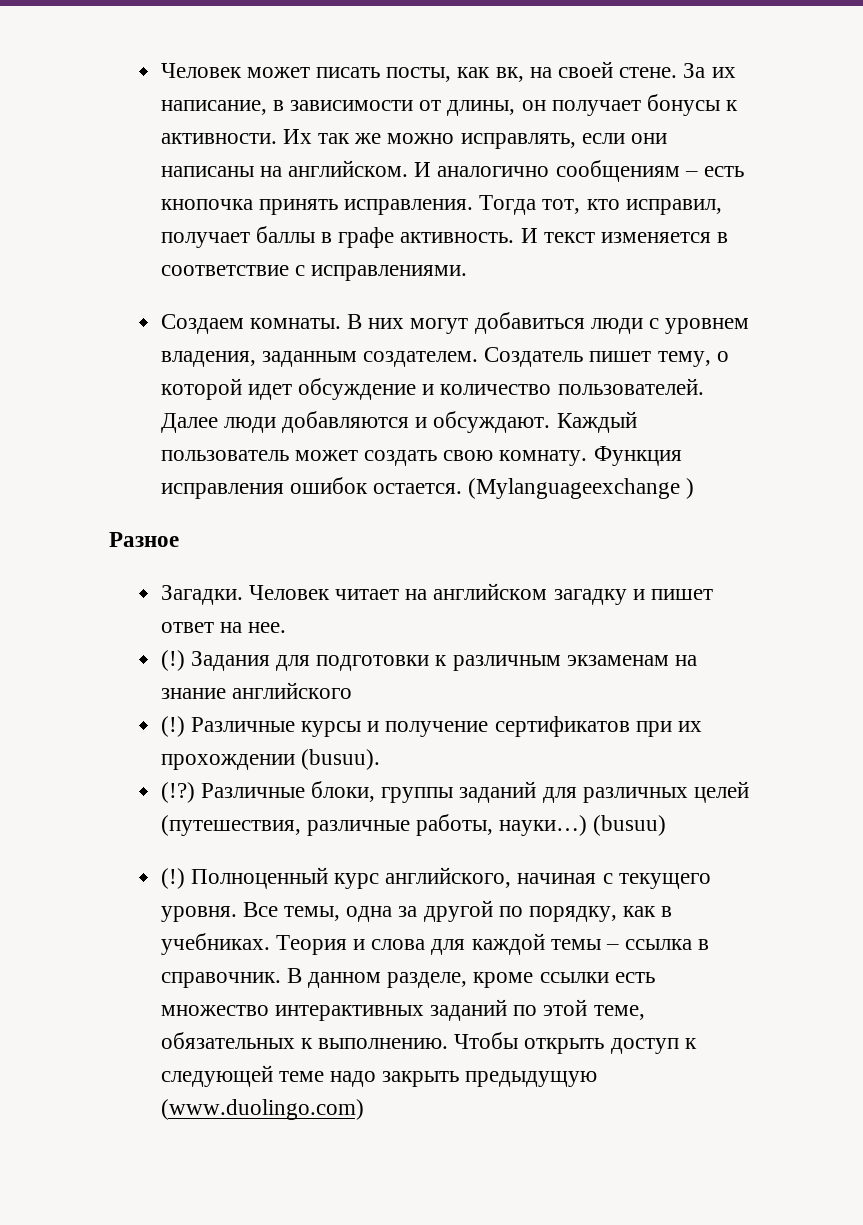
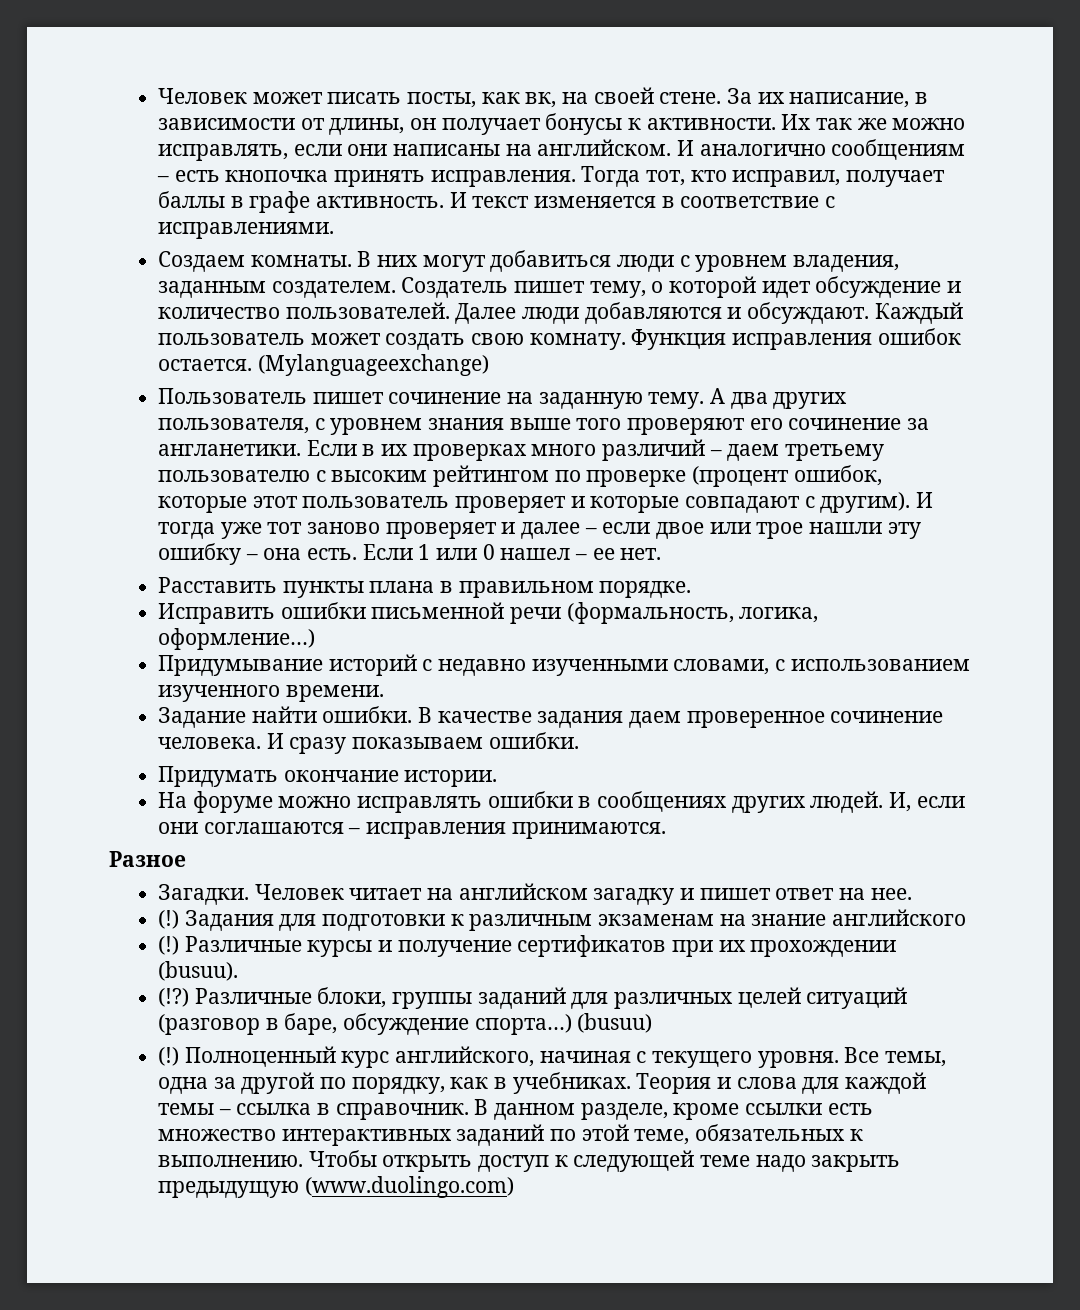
[468,478,695,499] (Mylanguageexchange ) -> [257,354,489,376] [158,388,848,409] [158,418,930,435] [158,439,885,461] [158,465,882,487] [158,492,934,513] [158,522,921,539] [158,543,662,565] [158,577,692,598] [158,602,819,624] [158,628,316,650] [158,654,970,676] [158,685,384,702] [158,706,944,728] [158,732,579,754] [158,766,498,787] [158,791,965,813] [158,822,666,839] (Mylanguageexchange) // Пользователь пишет сочинение на заданную тему. А два других пользователя, с уровнем знания выше того проверяют его сочинение за англанетики. Если в их проверках много различий – даем третьему пользователю с высоким рейтингом по проверке (процент ошибок, которые этот пользователь проверяет и которые совпадают с другим). И тогда уже тот заново проверяет и далее – если двое или трое нашли эту ошибку – она есть. Если 1 или 0 нашел – ее нет. // Расставить пункты плана в правильном порядке. // Исправить ошибки письменной речи (формальность, логика, оформление…) // Придумывание историй с недавно изученными словами, с использованием изученного времени. // Задание найти ошибки. В качестве задания даем проверенное сочинение человека. И сразу показываем ошибки. // Придумать окончание истории. // На форуме можно исправлять ошибки в сообщениях других людей. И, если они соглашаются – исправления принимаются.
[160,814,588,836] (путешествия, различные работы, науки…) -> [806,987,908,1009] [158,1013,572,1035] ситуаций (разговор в баре, обсуждение спорта…)

